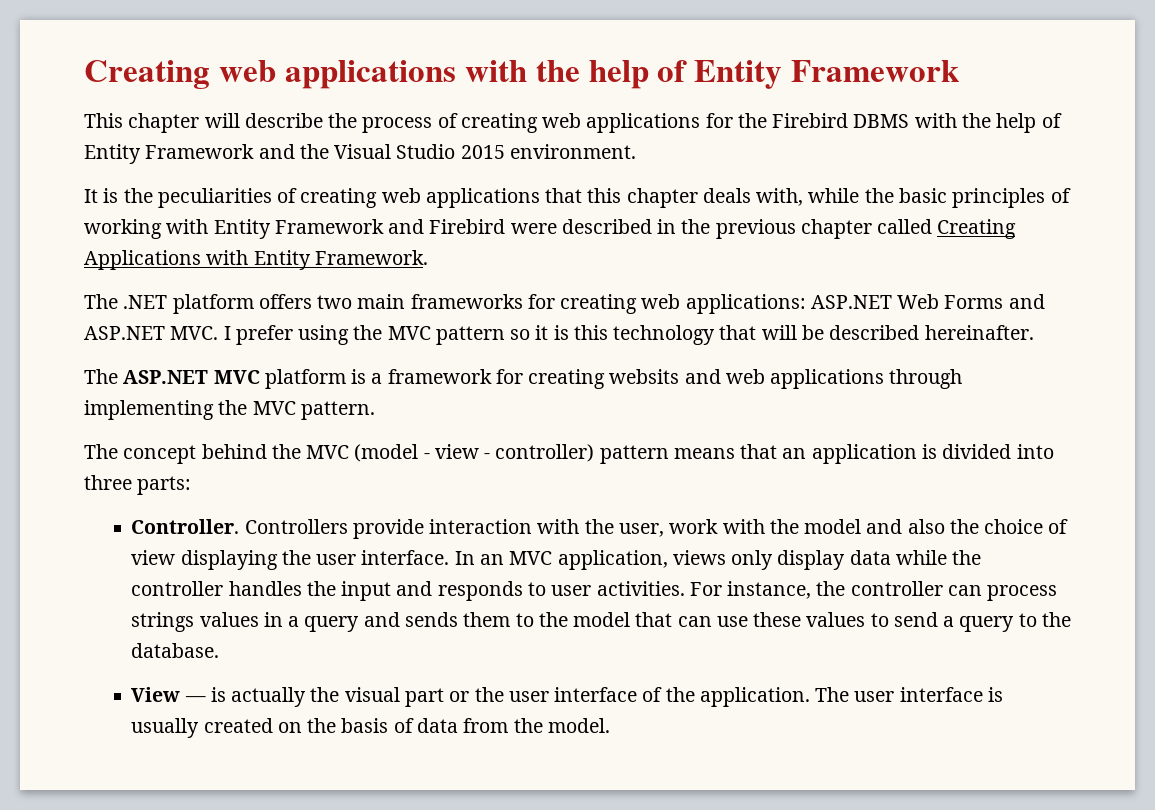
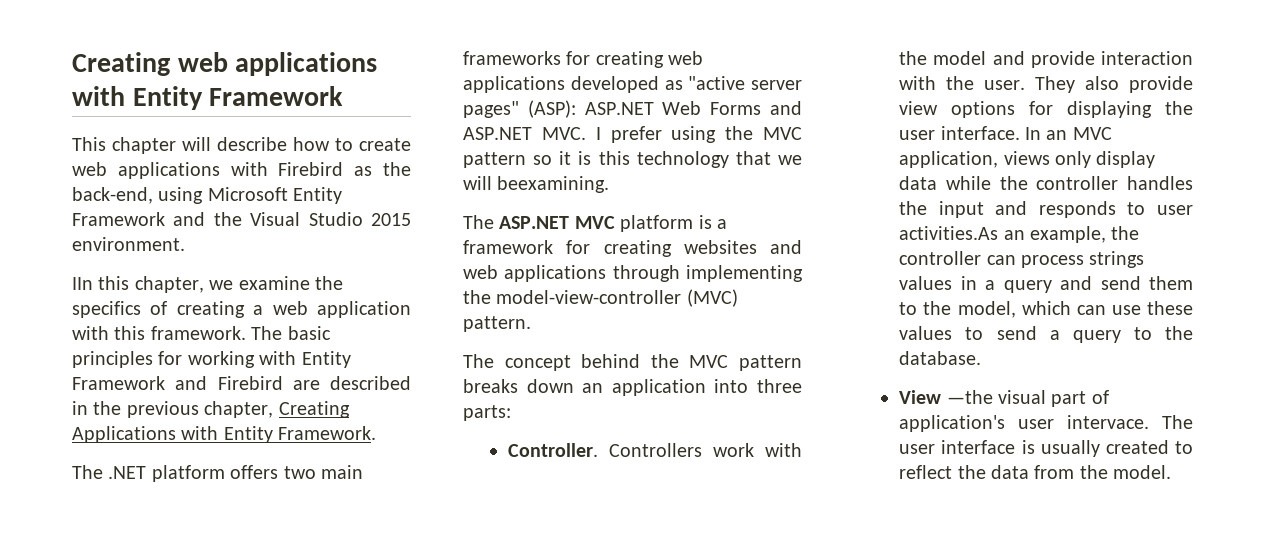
[535,60,688,89] the help of -> (125, 96) none
[328,113,1062,133] the process of creating web applications for the Firebird DBMS with the help of -> [293,137,411,151] [72,162,412,179] [72,187,288,204] how to create web applications with Firebird as the back-end, using Microsoft
[84,188,894,208] It is the peculiarities of creating web applications that this chapter deals with, while the -> [72,276,343,293] [72,301,411,318] [72,326,283,340] IIn this chapter, we examine the specifics of creating a web application with this framework. The
[1050,188,1071,203] of -> [158,351,183,365] for
[510,223,557,234] were -> [292,380,320,390] are
[800,219,933,239] chapter called -> [204,401,274,418] chapter,
[685,294,806,314] applications: -> [463,76,802,93] [463,100,576,118] applications developed as "active server pages" (ASP):
[761,325,1034,340] will be described hereinafter. -> [778,155,802,165] [463,176,610,193] we will beexamining.
[609,369,680,384] websits -> [683,240,757,254] websites
[252,401,296,415] MVC -> [496,289,738,307] model-view-controller (MVC)
[354,444,1012,464] (model - view - controller) pattern means that an application is divided -> [739,355,802,371] [463,379,706,396] pattern breaks down an application
[352,519,664,539] provide interaction with the user, -> (703, 450) none
[907,519,1069,534] [131,550,176,565] also the choice of view -> [1030,51,1193,68] [899,76,1193,93] [899,101,1054,118] provide interaction with the user. They also provide view options for
[596,581,812,599] activities. For instance, -> [899,226,1107,243] activities.As an example,
[404,612,458,627] sends -> [1100,276,1141,290] send
[573,612,673,627] model that -> [957,301,1071,318] model, which
[184,687,810,707] — is actually the visual part or the user interface of the application. -> [946,390,1109,407] [899,415,1150,432] —the visual part of application's user intervace.
[277,718,414,733] on the basis of -> [1175,441,1193,454] [899,465,986,479] to reflect the

